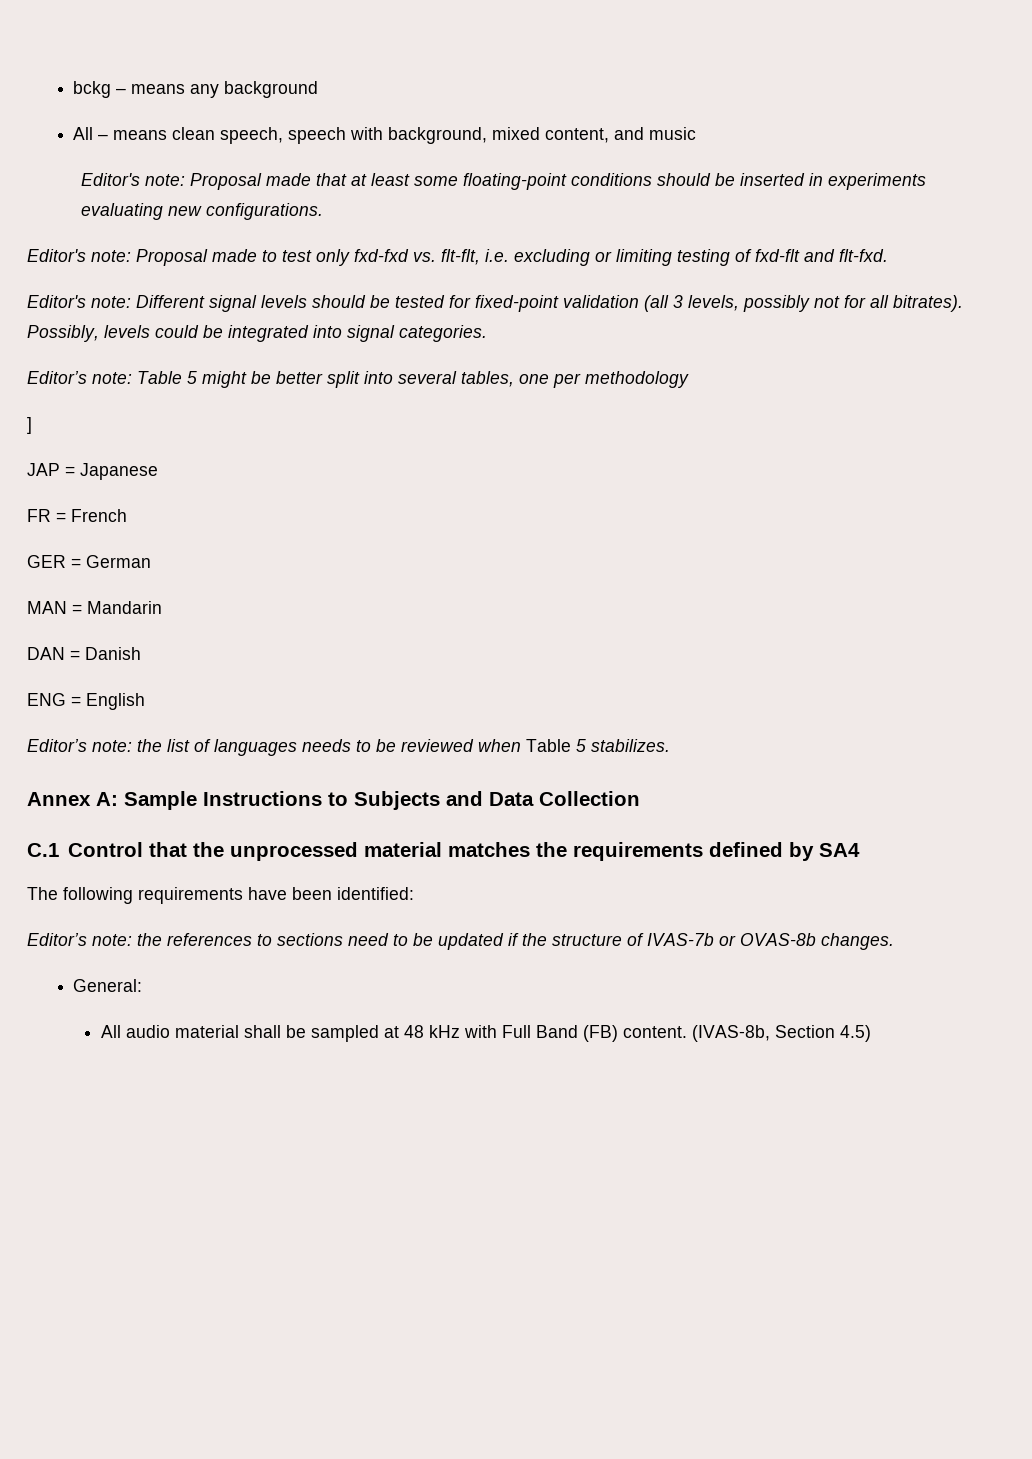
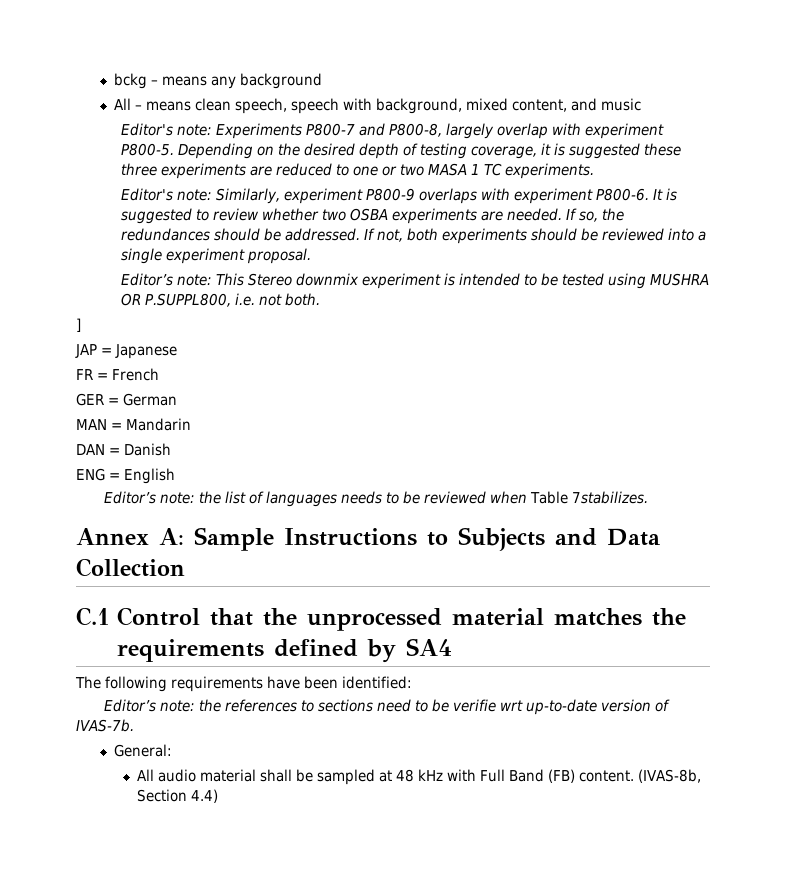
[190,173,927,190] [81,203,324,220] [27,249,888,266] [27,295,963,312] [27,325,487,342] [27,371,689,388] Proposal made that at least some floating-point conditions should be inserted in experiments evaluating new configurations. // Editor's note: Proposal made to test only fxd-fxd vs. flt-flt, i.e. excluding or limiting testing of fxd-flt and flt-fxd. // Editor's note: Different signal levels should be tested for fixed-point validation (all 3 levels, possibly not for all bitrates). Possibly, levels could be integrated into signal categories. // Editor’s note: Table 5 might be better split into several tables, one per methodology -> [215,123,664,139] [120,143,681,159] [120,163,594,179] [120,188,677,204] [120,208,624,224] [120,228,706,244] [120,248,311,264] [120,273,709,289] [120,293,320,307] Experiments P800-7 and P800-8, largely overlap with experiment P800-5. Depending on the desired depth of testing coverage, it is suggested these three experiments are reduced to one or two MASA 1 TC experiments. // Editor's note: Similarly, experiment P800-9 overlaps with experiment P800-6. It is suggested to review whether two OSBA experiments are needed. If so, the redundances should be addressed. If not, both experiments should be reviewed into a single experiment proposal. // Editor’s note: This Stereo downmix experiment is intended to be tested using MUSHRA OR P.SUPPL800, i.e. not both.
[576,739,670,752] 5 stabilizes. -> [571,491,648,504] 7stabilizes.
[438,933,894,950] updated if the structure of IVAS-7b or OVAS-8b changes. -> [452,699,670,715] [76,719,134,732] verifie wrt up-to-date version of IVAS-7b.
[839,1025,871,1042] 4.5) -> [190,789,218,803] 4.4)

